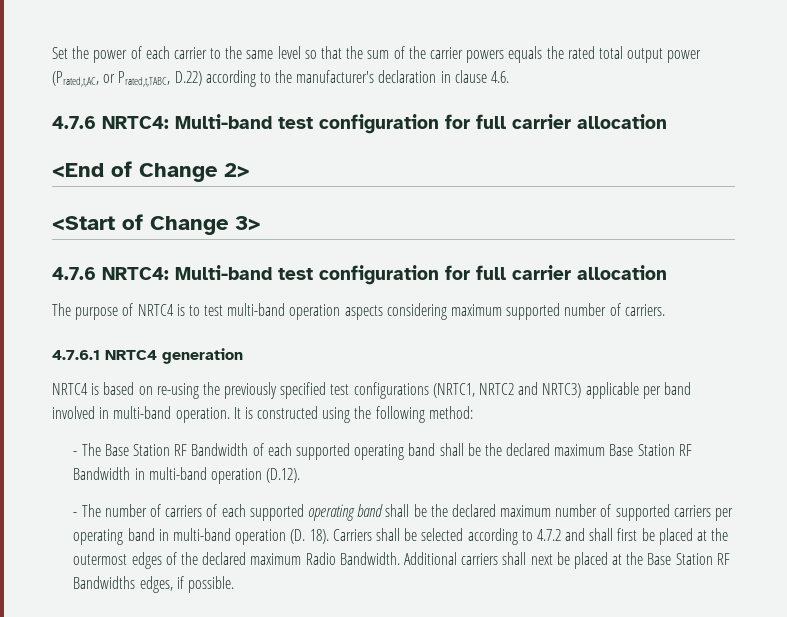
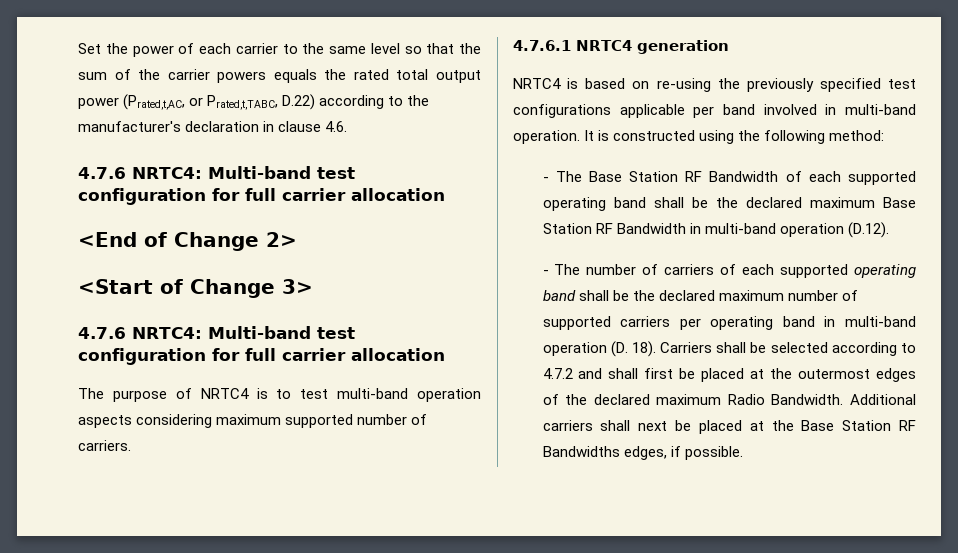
[432,382,582,398] (NRTC1, NRTC2 and NRTC3) -> (611, 111) none

